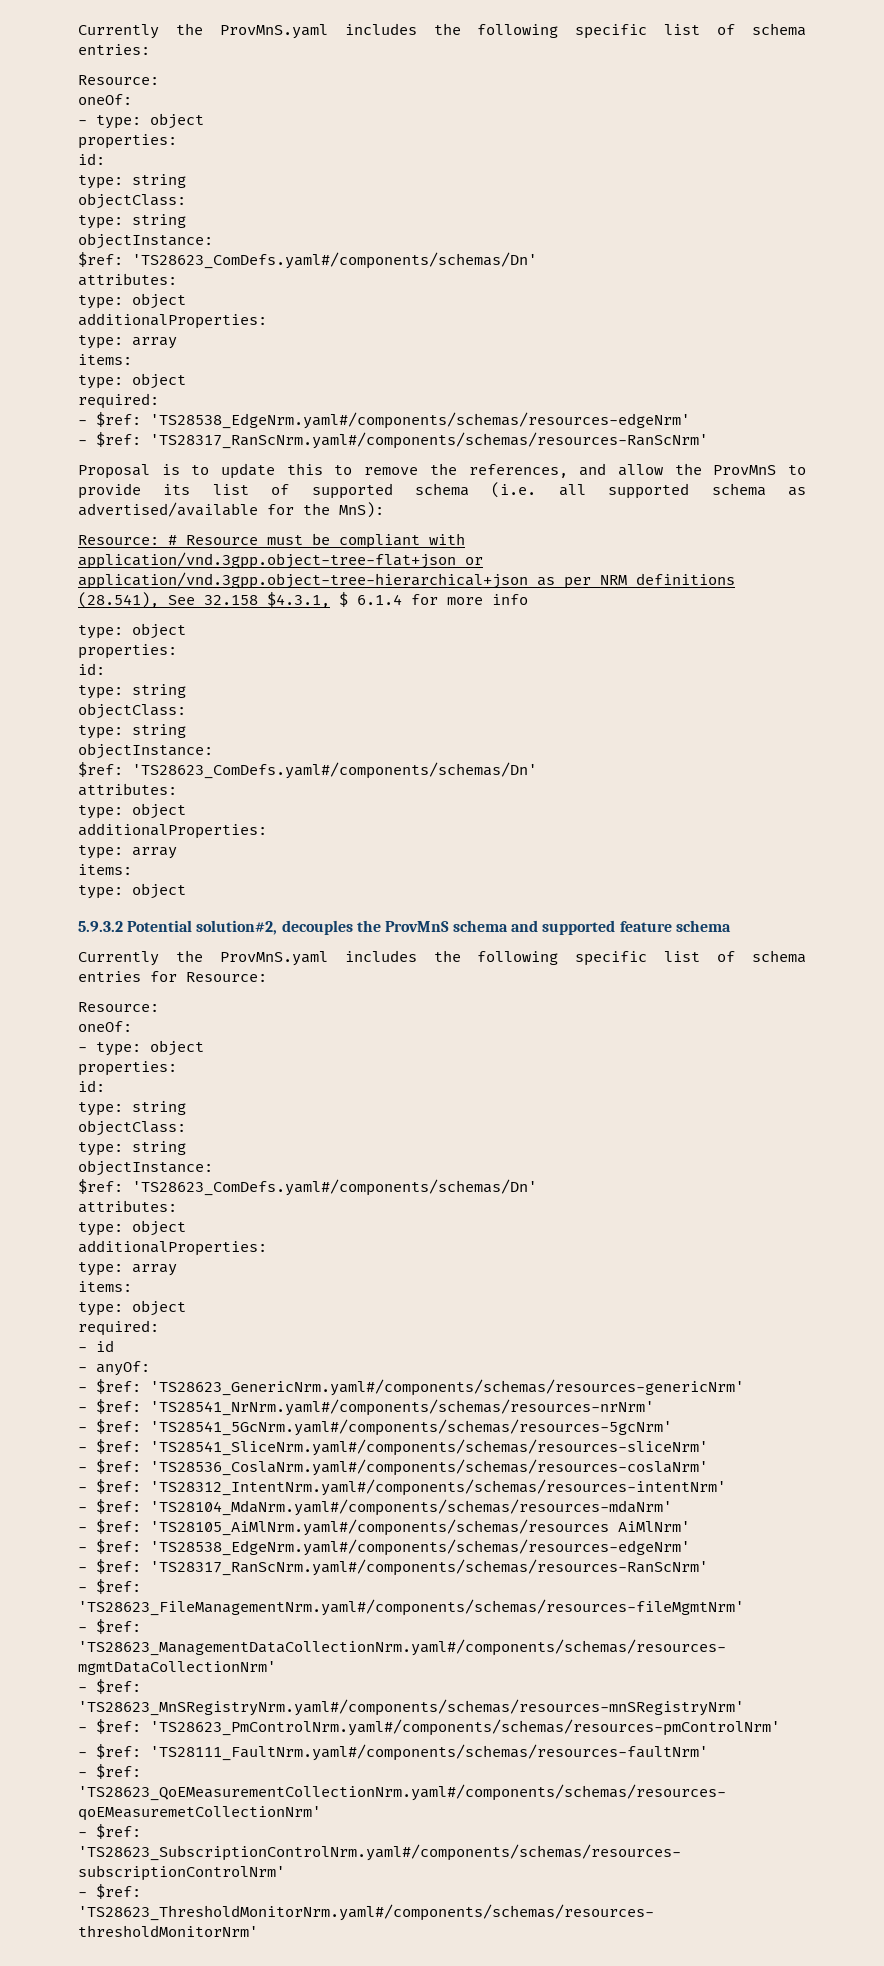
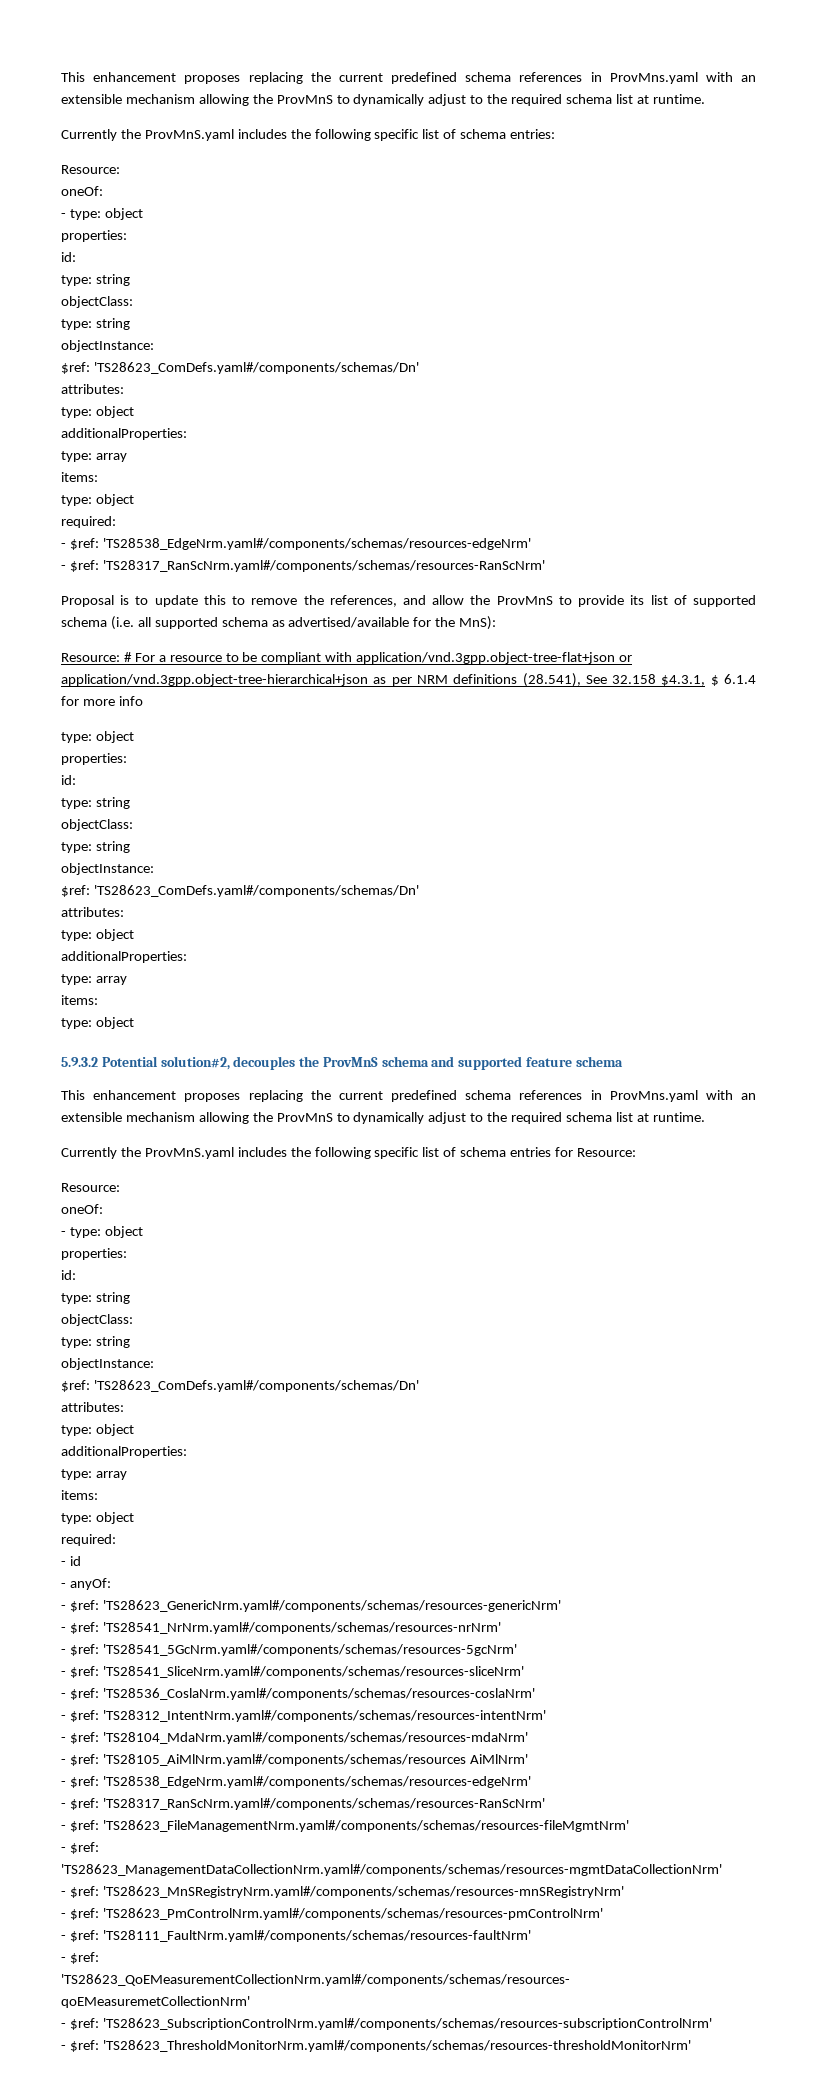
(78, 31) none -> [61,72,756,84] [61,94,705,106] This enhancement proposes replacing the current predefined schema references in ProvMns.yaml with an extensible mechanism allowing the ProvMnS to dynamically adjust to the required schema list at runtime. //
[186,535,303,545] Resource must -> [134,653,239,662] For a resource to
(731, 926) none -> [61,1090,756,1102] [61,1112,705,1124] // This enhancement proposes replacing the current predefined schema references in ProvMns.yaml with an extensible mechanism allowing the ProvMnS to dynamically adjust to the required schema list at runtime.

